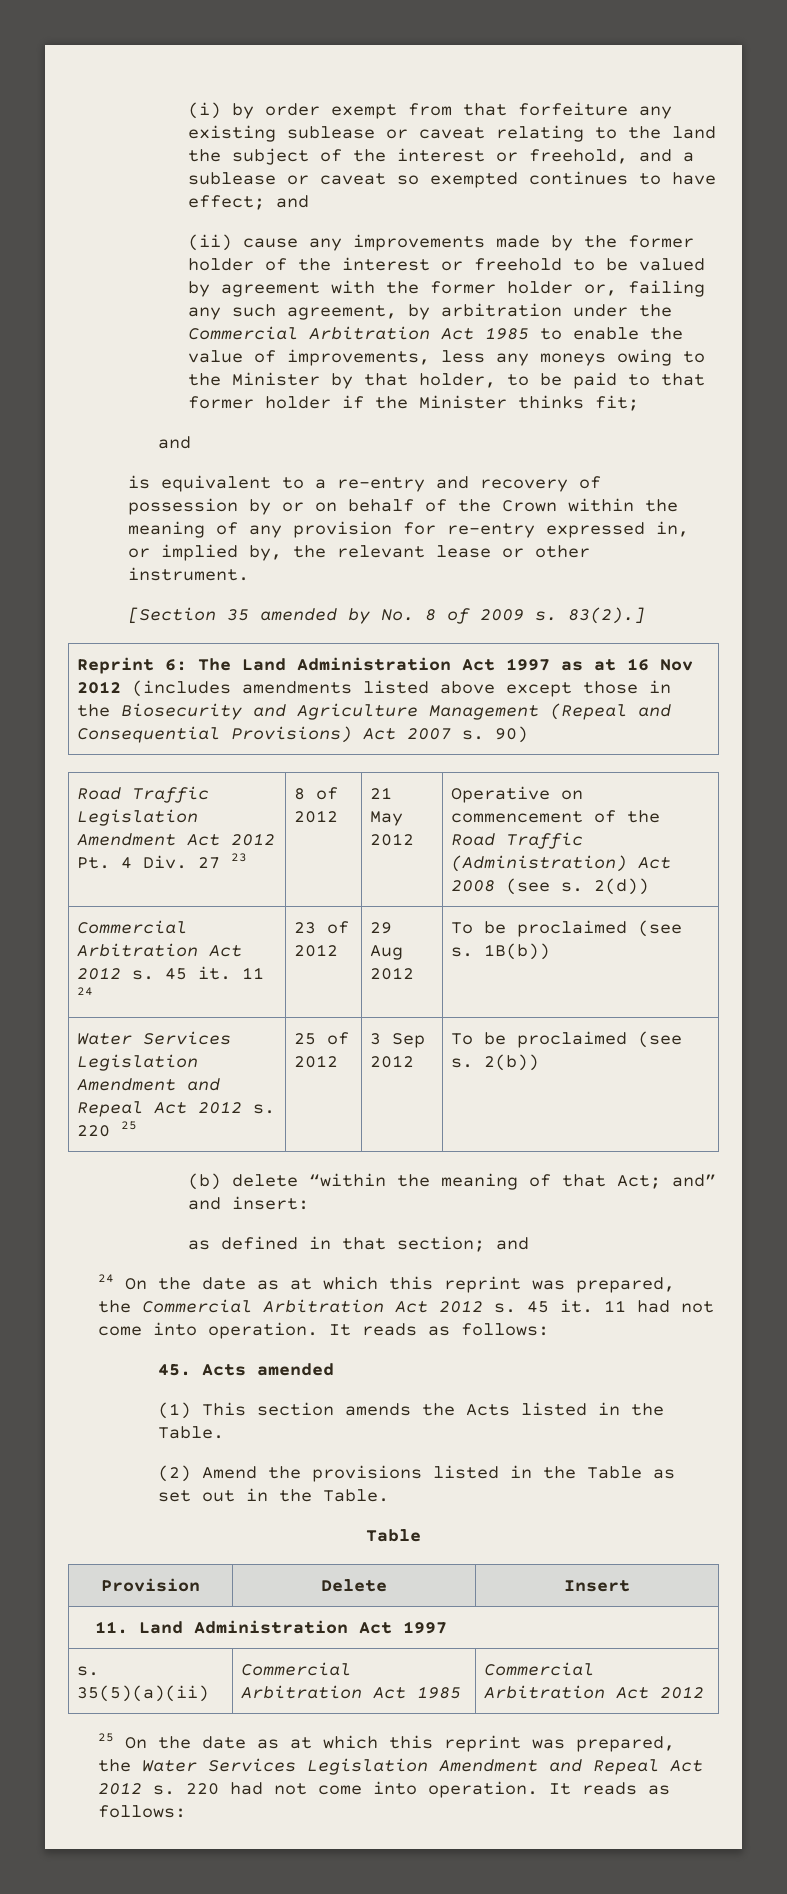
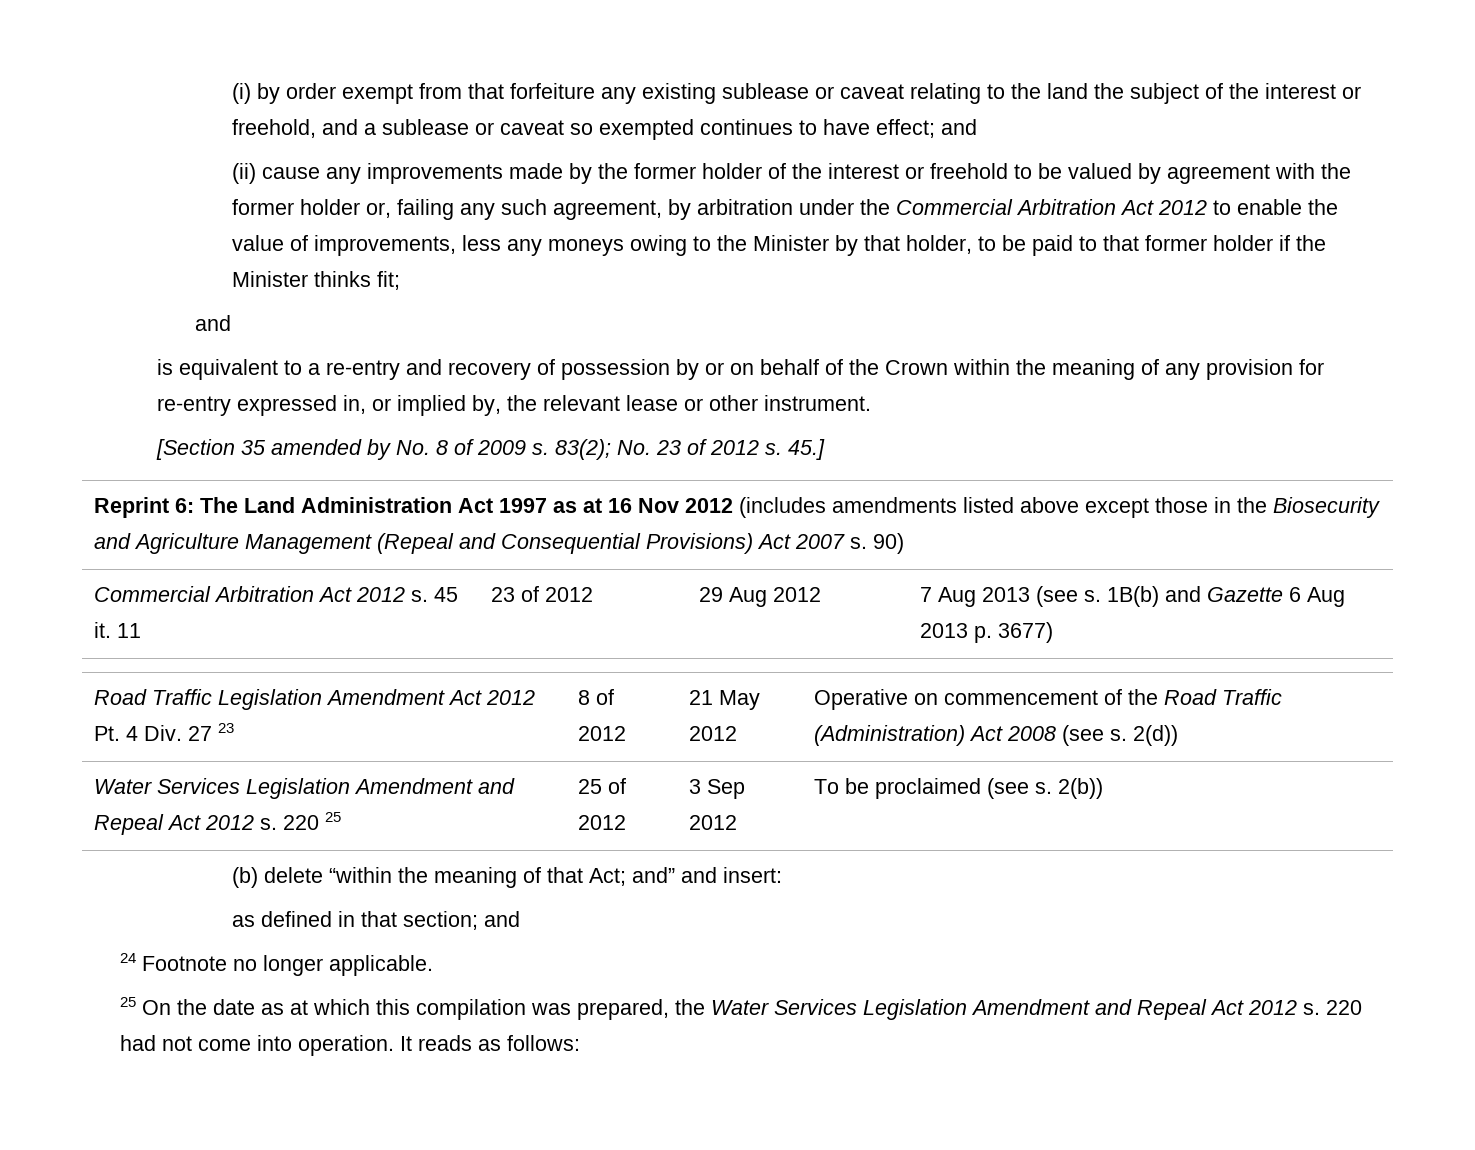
[485,327,530,340] 1985 -> [1158,200,1208,215] 2012
[568,607,646,624] 83(2).] -> [555,439,826,460] 83(2); No. 23 of 2012 s. 45.]
(528, 734) none -> [93,586,458,602] [93,622,141,638] [490,586,593,602] [698,587,821,607] [919,586,1345,607] [919,622,1053,643] // Commercial Arbitration Act 2012 s. 45 it. 11 | 23 of 2012 | 29 Aug 2012 | 7 Aug 2013 (see s. 1B(b) and Gazette 6 Aug 2013 p. 3677)
[76,920,187,934] [76,943,242,957] [76,966,264,980] [76,987,93,996] [293,921,349,934] [293,944,338,957] [369,922,392,934] [369,945,403,960] [369,967,414,980] [450,920,682,937] [450,943,550,960] // Commercial Arbitration Act 2012 s. 45 it. 11 24 | 23 of 2012 | 29 Aug 2012 | To be proclaimed (see s. 1B(b)) -> (1178, 735) none
[125,1276,676,1293] [98,1299,715,1313] [98,1322,550,1339] [158,1363,335,1376] [158,1402,665,1419] [158,1426,225,1439] [158,1465,676,1482] [158,1488,390,1502] [366,1529,421,1542] [101,1578,200,1592] [321,1579,387,1592] [564,1580,630,1592] [94,1620,447,1634] [76,1666,99,1676] [76,1685,209,1702] [240,1662,351,1676] [240,1685,461,1699] [483,1662,594,1676] [483,1685,704,1699] On the date as at which this reprint was prepared, the Commercial Arbitration Act 2012 s. 45 it. 11 had not come into operation. It reads as follows: // 45. Acts amended // (1) This section amends the Acts listed in the Table. // (2) Amend the provisions listed in the Table as set out in the Table. // Table // Provision | Delete | Insert // 11. Land Administration Act 1997 // s. 35(5)(a)(ii) | Commercial Arbitration Act 1985 | Commercial Arbitration Act 2012 -> [141,955,433,976] Footnote no longer applicable.
[444,1735,522,1752] reprint -> [415,999,526,1020] compilation

